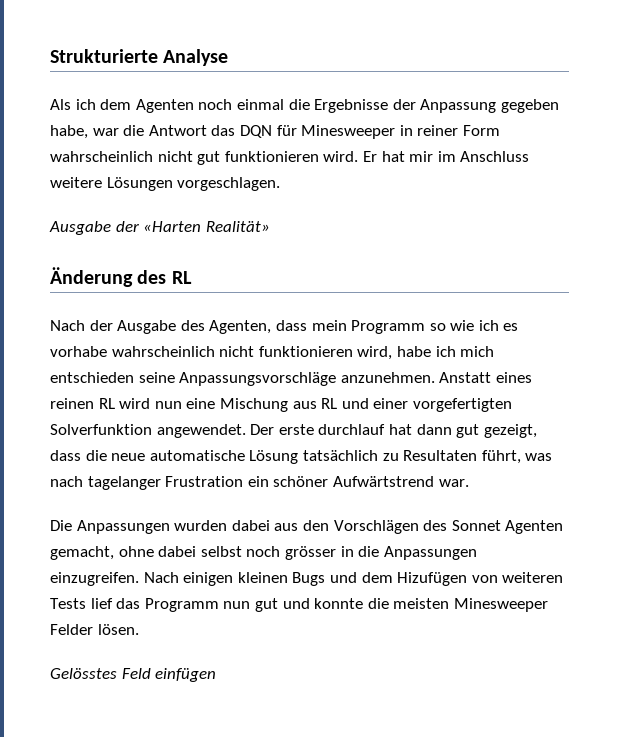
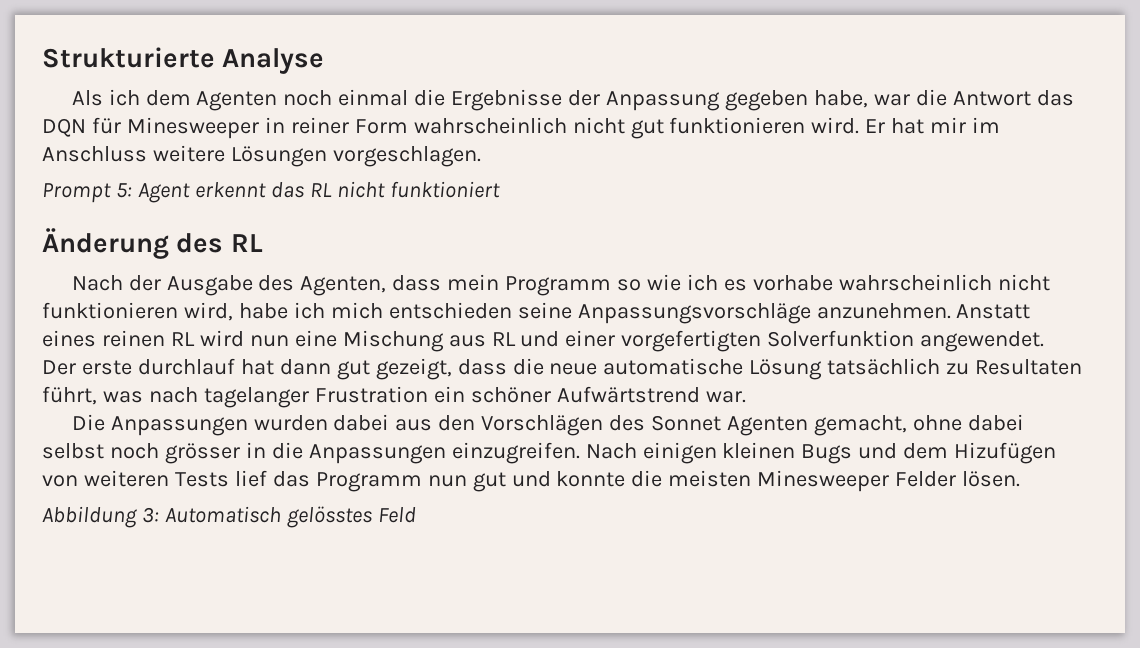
[49,221,270,235] Ausgabe der «Harten Realität» -> [42,181,500,203] Prompt 5: Agent erkennt das RL nicht funktioniert
[50,668,217,682] Gelösstes Feld einfügen -> [42,506,416,528] Abbildung 3: Automatisch gelösstes Feld

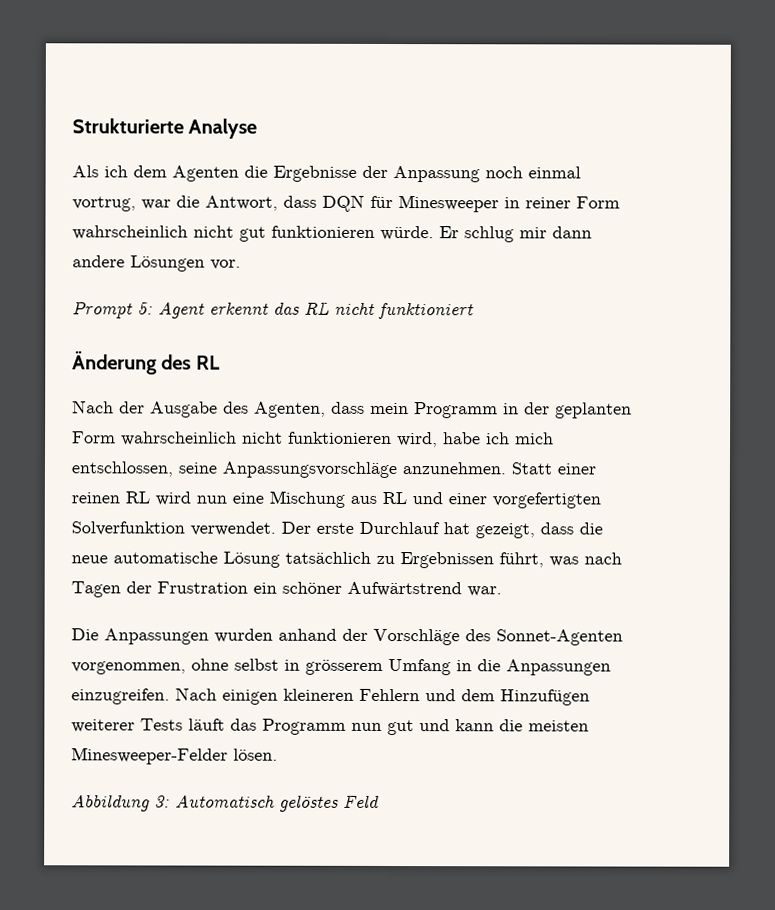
[283,89,409,106] noch einmal -> (239, 173) none
[725,89,1074,111] gegeben habe, war die Antwort das -> [485,166,581,179] [72,195,317,212] noch einmal vortrug, war die Antwort, dass
[811,117,1001,134] [42,145,481,167] wird. Er hat mir im Anschluss weitere Lösungen vorgeschlagen. -> [380,225,592,243] [72,255,241,272] würde. Er schlug mir dann andere Lösungen vor.
[617,274,833,291] so wie ich es vorhabe -> [503,402,632,419] [72,431,116,444] in der geplanten Form
[388,302,512,319] entschieden -> [71,461,173,477] entschlossen,
[956,304,1031,319] [42,330,96,347] Anstatt eines -> [511,462,596,475] Statt einer
[920,331,1045,352] angewendet. -> [190,521,276,536] verwendet.
[137,358,370,380] durchlauf hat dann gut -> [359,521,470,535] Durchlauf hat
[975,359,1083,375] Resultaten -> [400,552,494,569] Ergebnissen
[203,387,309,408] tagelanger -> [71,581,152,598] Tagen der
[333,414,1024,436] [42,443,240,464] dabei aus den Vorschlägen des Sonnet Agenten gemacht, ohne dabei selbst noch grösser -> [278,628,623,646] [71,658,451,676] anhand der Vorschläge des Sonnet-Agenten vorgenommen, ohne selbst in grösserem Umfang
[722,442,1057,464] [42,470,267,487] kleinen Bugs und dem Hizufügen von weiteren Tests lief -> [283,688,590,706] [71,718,225,733] kleineren Fehlern und dem Hinzufügen weiterer Tests läuft
[556,471,626,487] konnte -> [455,719,494,732] kann
[757,470,957,492] Minesweeper Felder -> [71,747,228,765] Minesweeper-Felder
[286,506,372,528] gelösstes -> [279,794,339,812] gelöstes

